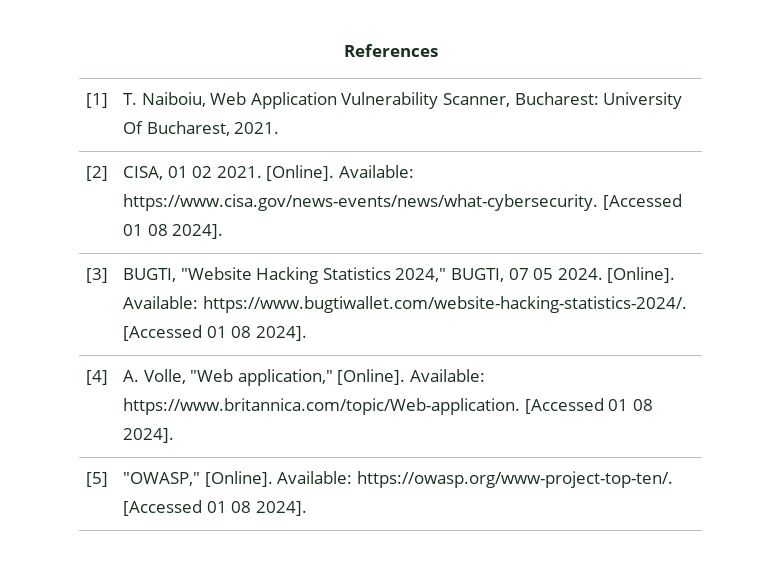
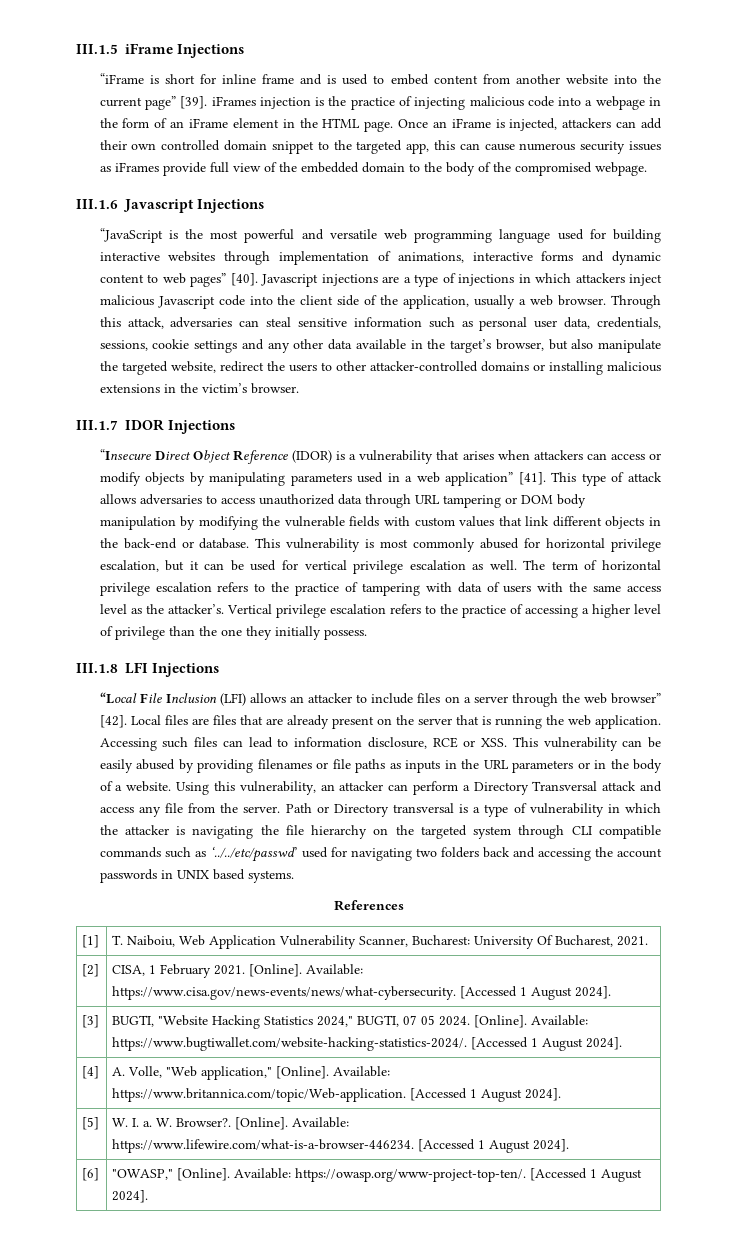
(343, 50) none -> [76,43,245,58] [99,73,662,85] [99,96,661,110] [99,118,663,132] [99,140,662,154] [99,162,647,176] [76,199,265,213] [99,228,661,243] [99,251,661,265] [99,273,662,287] [99,295,661,309] [99,317,661,331] [99,339,661,353] [99,361,661,375] [99,383,299,394] [76,419,236,434] [99,449,661,464] [99,472,663,486] [99,494,586,508] [99,516,661,530] [99,538,661,552] [99,560,661,574] [99,582,662,596] [99,604,662,618] [99,626,367,640] [76,662,220,677] [99,692,662,707] [99,715,661,729] [99,737,661,751] [99,759,662,773] [99,781,663,795] [99,803,662,817] [99,825,661,839] [99,846,662,862] [99,869,294,883] III.1.5 iFrame Injections // “iFrame is short for inline frame and is used to embed content from another website into the current page” [39]. iFrames injection is the practice of injecting malicious code into a webpage in the form of an iFrame element in the HTML page. Once an iFrame is injected, attackers can add their own controlled domain snippet to the targeted app, this can cause numerous security issues as iFrames provide full view of the embedded domain to the body of the compromised webpage. // III.1.6 Javascript Injections // “JavaScript is the most powerful and versatile web programming language used for building interactive websites through implementation of animations, interactive forms and dynamic content to web pages” [40]. Javascript injections are a type of injections in which attackers inject malicious Javascript code into the client side of the application, usually a web browser. Through this attack, adversaries can steal sensitive information such as personal user data, credentials, sessions, cookie settings and any other data available in the target’s browser, but also manipulate the targeted website, redirect the users to other attacker-controlled domains or installing malicious extensions in the victim’s browser. // III.1.7 IDOR Injections // “Insecure Direct Object Reference (IDOR) is a vulnerability that arises when attackers can access or modify objects by manipulating parameters used in a web application” [41]. This type of attack allows adversaries to access unauthorized data through URL tampering or DOM body manipulation by modifying the vulnerable fields with custom values that link different objects in the back-end or database. This vulnerability is most commonly abused for horizontal privilege escalation, but it can be used for vertical privilege escalation as well. The term of horizontal privilege escalation refers to the practice of tampering with data of users with the same access level as the attacker’s. Vertical privilege escalation refers to the practice of accessing a higher level of privilege than the one they initially possess. // III.1.8 LFI Injections // “Local File Inclusion (LFI) allows an attacker to include files on a server through the web browser” [42]. Local files are files that are already present on the server that is running the web application. Accessing such files can lead to information disclosure, RCE or XSS. This vulnerability can be easily abused by providing filenames or file paths as inputs in the URL parameters or in the body of a website. Using this vulnerability, an attacker can perform a Directory Transversal attack and access any file from the server. Path or Directory transversal is a type of vulnerability in which the attacker is navigating the file hierarchy on the targeted system through CLI compatible commands such as ‘../../etc/passwd’ used for navigating two folders back and accessing the account passwords in UNIX based systems. //
[167,166,213,178] 01 02 -> [149,964,212,978] 1 February
[123,224,168,236] 01 08 -> [520,987,573,1000] 1 August
[206,326,252,338] 01 08 -> [531,1038,584,1051] 1 August
[608,399,653,411] 01 08 -> [470,1089,523,1102] 1 August
(109, 479) none -> [112,1117,350,1130] [112,1139,570,1153] [82,1168,100,1181] | W. I. a. W. Browser?. [Online]. Available: https://www.lifewire.com/what-is-a-browser-446234. [Accessed 1 August 2024]. // [6]
[206,501,252,513] 01 08 -> [590,1169,643,1182] 1 August

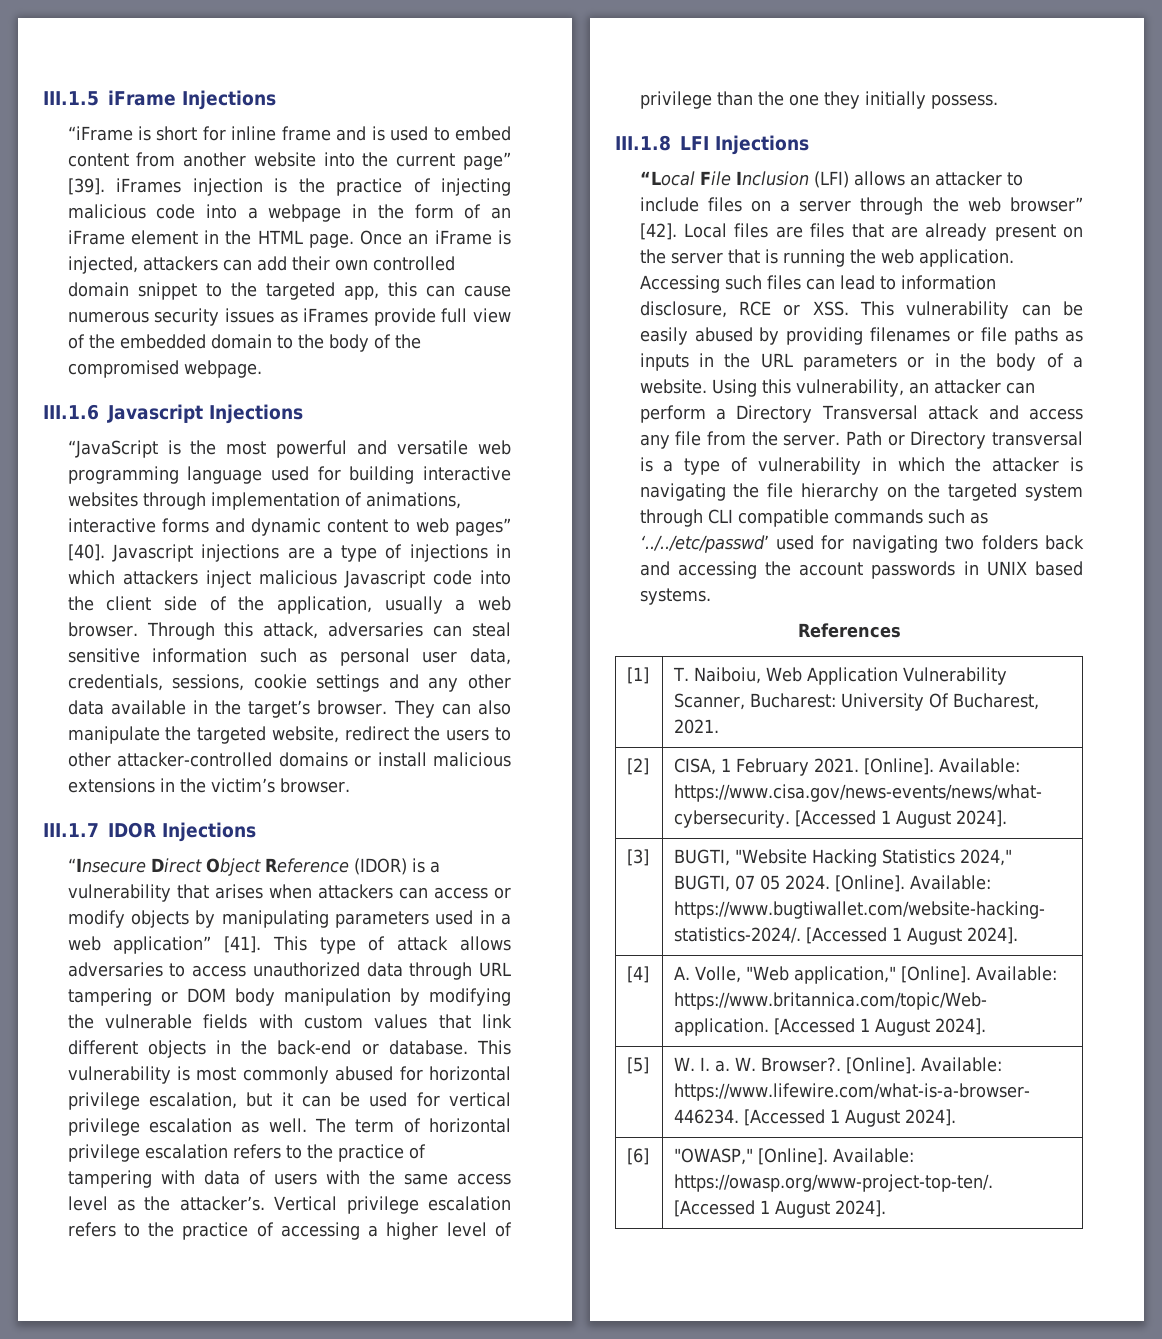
[495,339,568,351] browser, but -> [317,700,471,718] browser. They can
[548,361,603,375] installing -> [377,752,427,767] install

